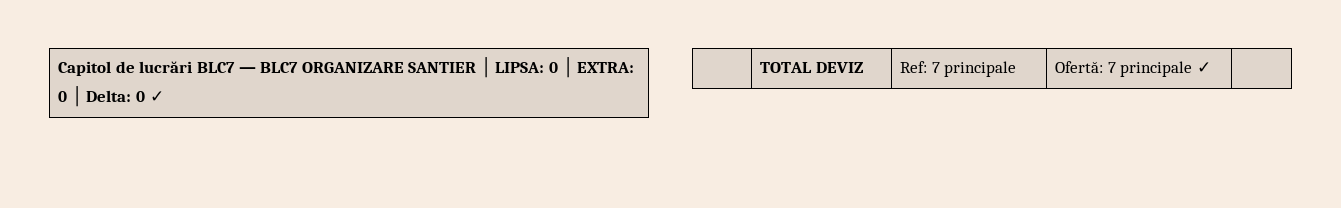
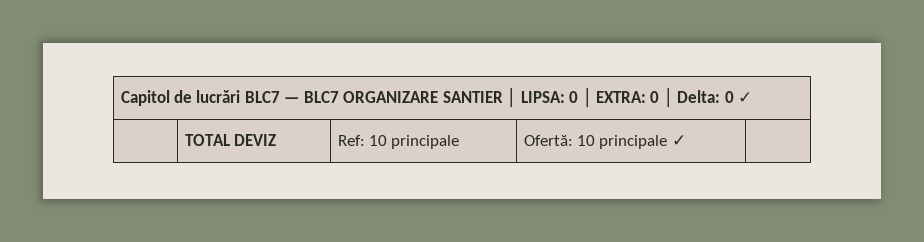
[931,62,940,73] 7 -> [368,135,387,146] 10
[1107,62,1116,73] 7 -> [576,135,595,146] 10

